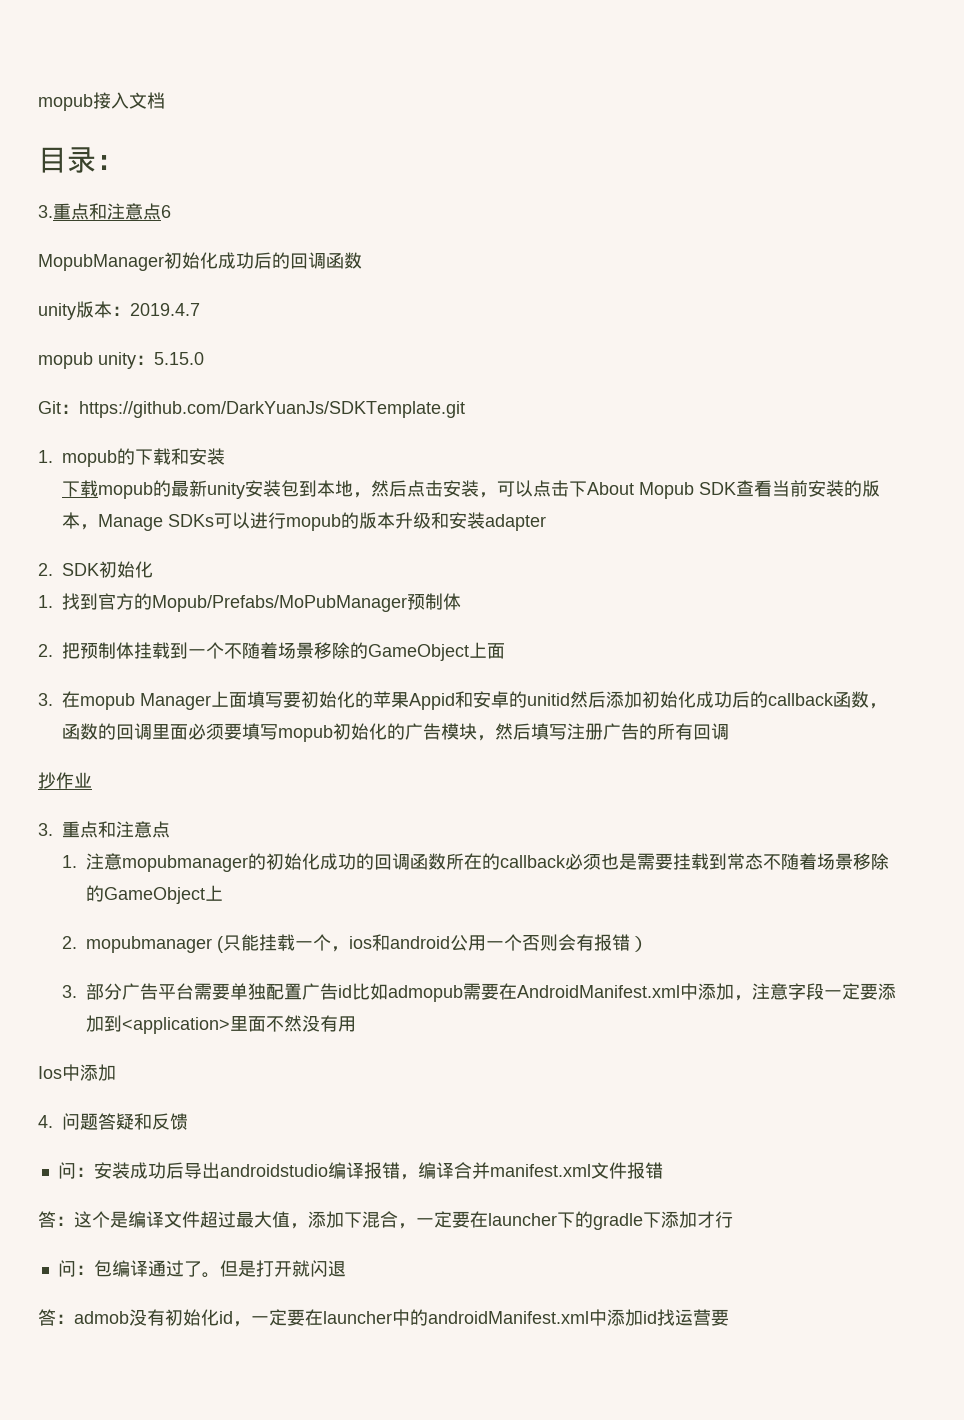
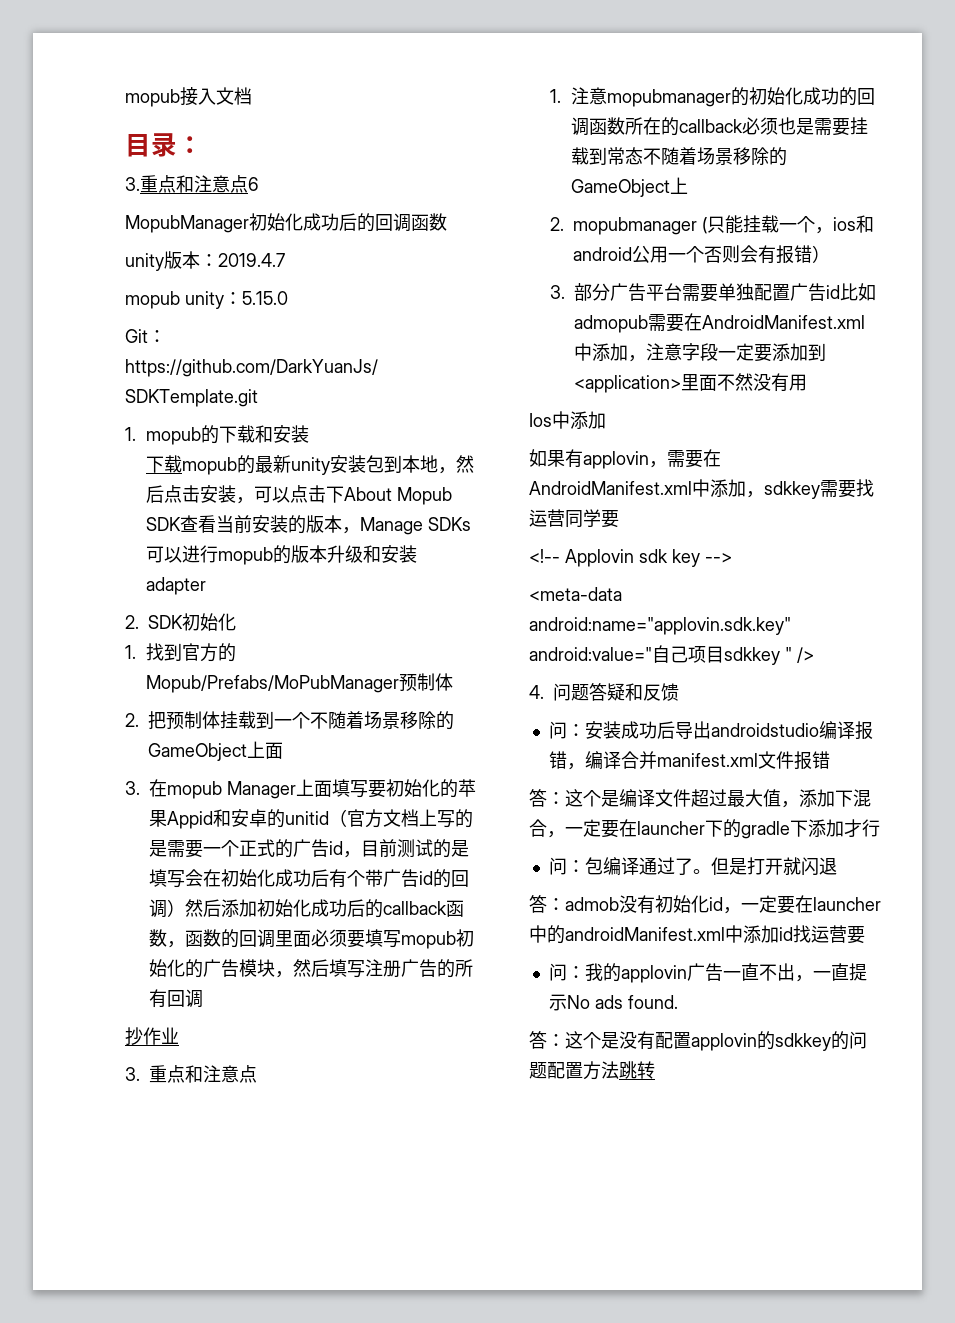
(571, 699) none -> [329,809,473,828] [149,839,469,858] [149,869,469,888] [149,899,185,918] （官方文档上写的是需要一个正式的广告id，目前测试的是填写会在初始化成功后有个带广告id的回调）
(116, 1072) none -> [529,449,721,469] [529,479,874,499] [529,509,619,528] [529,549,732,567] [529,587,622,601] [529,617,791,635] [529,645,814,665] // 如果有applovin，需要在AndroidManifest.xml中添加，sdkkey需要找运营同学要 // <!-- Applovin sdk key --> // <meta-data android:name="applovin.sdk.key" android:value="自己项目sdkkey " />
(729, 1317) none -> [548,963,867,983] [548,994,678,1011] [529,1031,867,1051] [529,1061,655,1080] // 问：我的applovin广告一直不出，一直提示No ads found. // 答：这个是没有配置applovin的sdkkey的问题配置方法跳转

